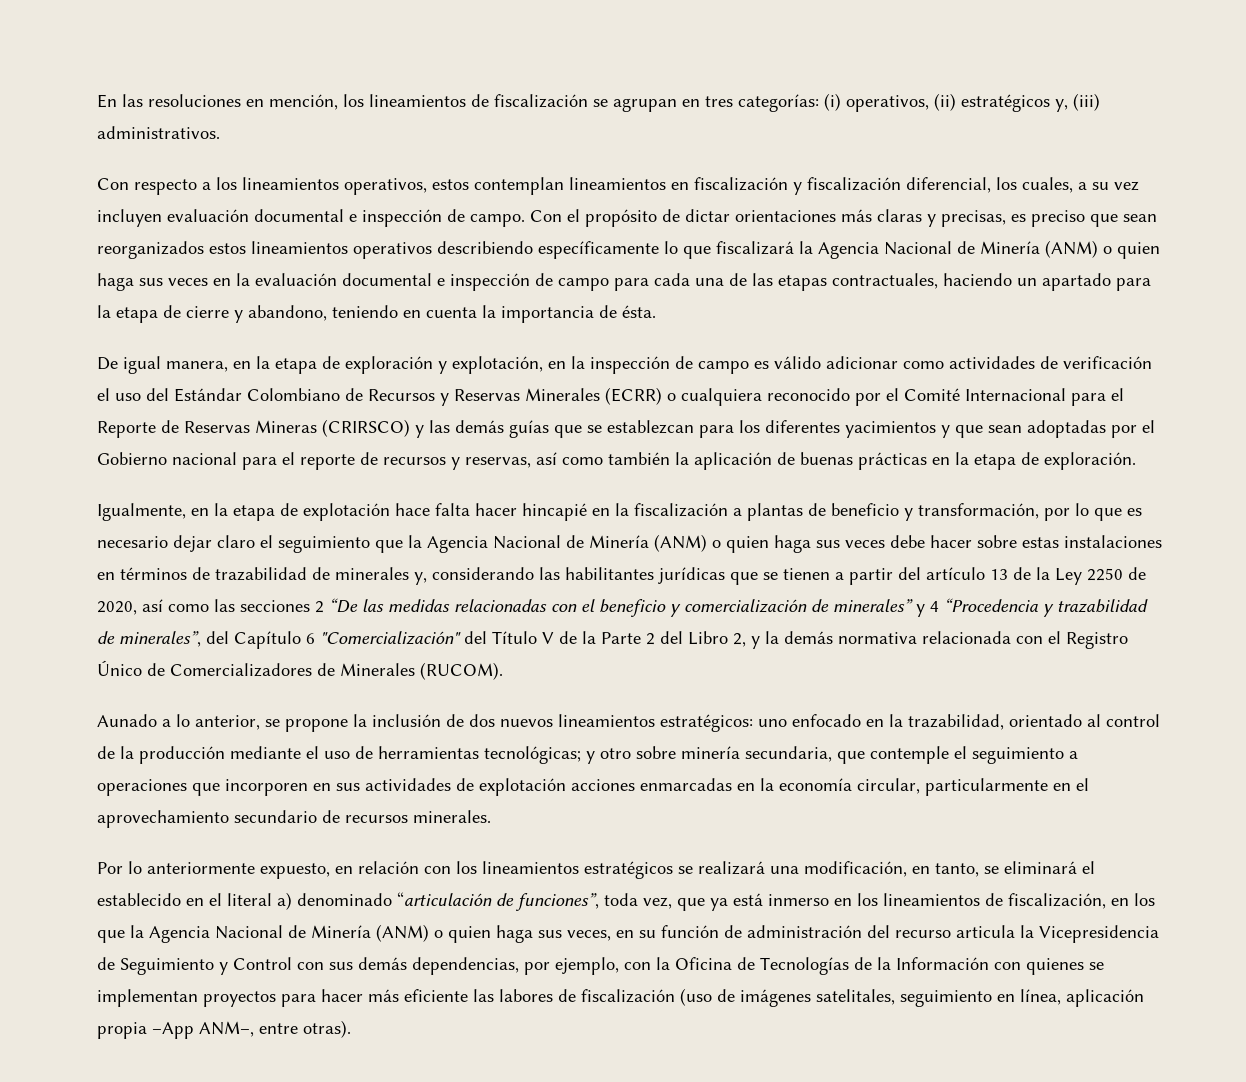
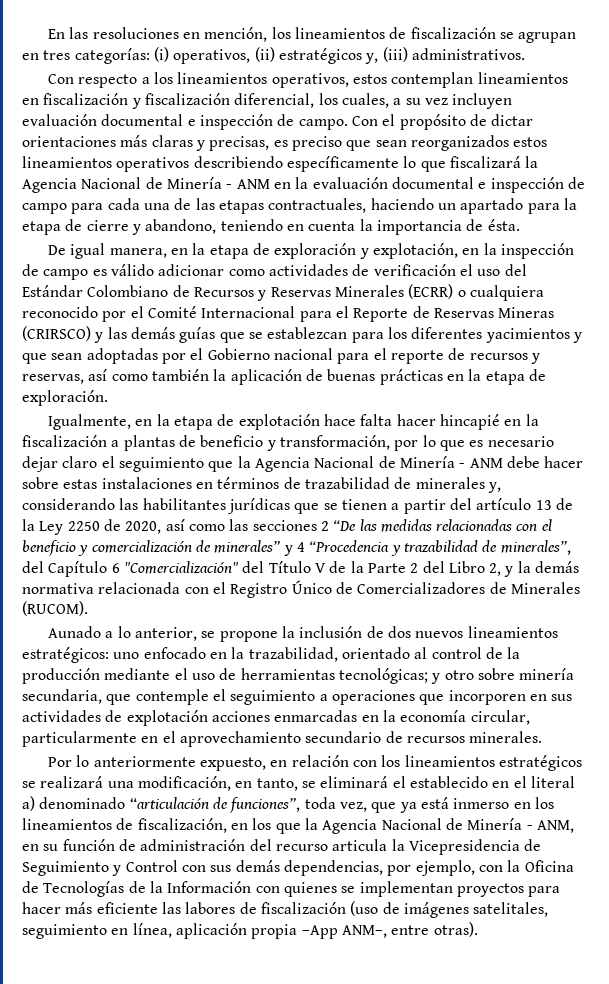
[1045,240,1160,259] [97,273,208,291] (ANM) o quien haga sus veces -> [226,179,270,189] - ANM
[654,534,885,553] (ANM) o quien haga sus veces -> [459,458,503,468] - ANM
[376,924,611,943] (ANM) o quien haga sus veces, -> [526,820,574,833] - ANM,

